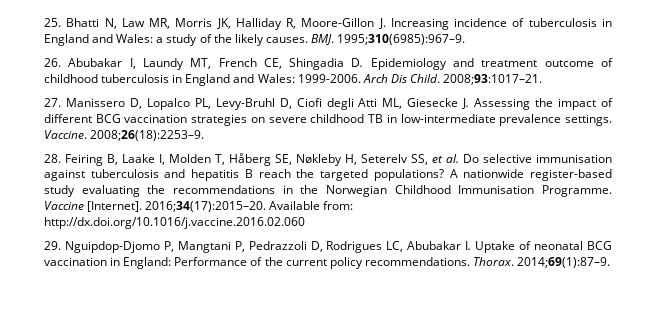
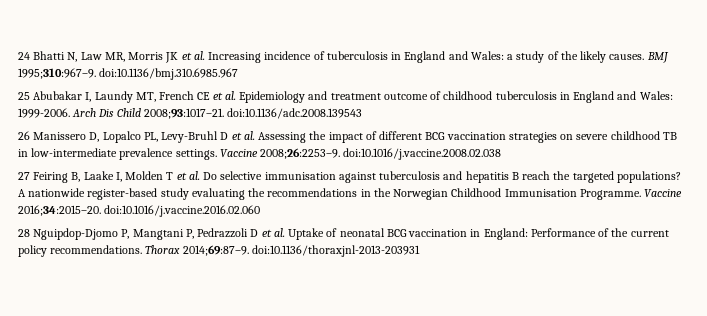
[44,18,61,27] 25. -> [18,52,30,60] 24
[216,18,386,30] JK, Halliday R, Moore-Gillon J. -> [165,51,205,63] JK et al.
[310,34,466,45] [44,58,61,67] BMJ. 1995;310(6985):967–9. // 26. -> [646,52,669,63] [18,68,239,80] [18,92,30,100] BMJ 1995;310:967–9. doi:10.1136/bmj.310.6985.967 // 25
[263,58,364,70] CE, Shingadia D. -> [197,91,236,100] CE et al.
[409,74,440,83] Child. -> [116,108,141,117] Child
[44,98,61,107] // 27. -> [227,108,363,119] [18,131,30,140] doi:10.1136/adc.2008.139543 // 26
[279,98,470,110] D, Ciofi degli Atti ML, Giesecke J. -> [220,131,255,140] D et al.
[44,130,205,141] [44,154,61,163] Vaccine. 2008;26(18):2253–9. // 28. -> [219,148,502,160] [18,172,30,180] Vaccine 2008;26:2253–9. doi:10.1016/j.vaccine.2008.02.038 // 27
[215,153,428,166] T, Håberg SE, Nøkleby H, Seterelv SS, -> [166,172,174,180] T
[87,201,354,212] [44,217,305,229] [44,241,61,250] [Internet]. 2016;34(17):2015–20. Available from: http://dx.doi.org/10.1016/j.vaccine.2016.02.060 // 29. -> [18,205,261,217] [18,229,30,237] 2016;34:2015–20. doi:10.1016/j.vaccine.2016.02.060 // 28
[310,241,472,253] D, Rodrigues LC, Abubakar I. -> [250,228,285,237] D et al.
[472,257,611,268] Thorax. 2014;69(1):87–9. -> [145,245,420,257] Thorax 2014;69:87–9. doi:10.1136/thoraxjnl-2013-203931

